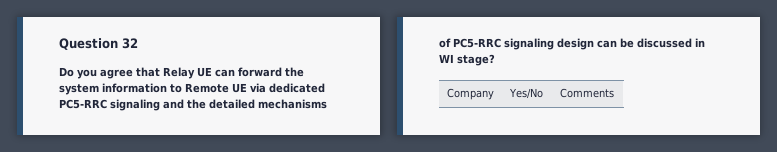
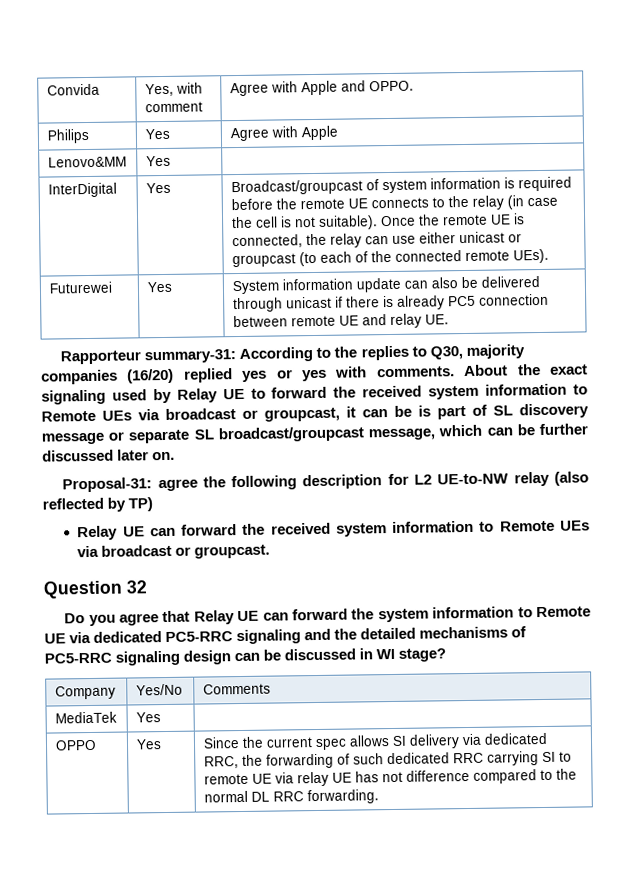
(59, 44) none -> [46,83,100,96] [144,82,203,97] [144,101,203,113] [229,80,414,97] [46,128,90,144] [144,128,170,140] [229,125,338,142] [47,156,127,168] [145,155,171,167] [47,182,117,198] [145,182,171,194] [230,176,572,196] [230,195,558,211] [231,213,525,230] [231,231,522,249] [231,248,549,268] [48,281,113,294] [146,281,172,293] [231,276,540,295] [232,293,549,313] [232,313,449,329] [60,344,525,365] [41,364,588,385] [41,383,589,405] [41,403,589,422] [41,423,588,445] [42,449,176,462] [62,471,589,493] [42,497,154,512] [77,520,590,541] [77,544,271,559] Convida | Yes, with comment | Agree with Apple and OPPO. // Philips | Yes | Agree with Apple // Lenovo&MM | Yes | // InterDigital | Yes | Broadcast/groupcast of system information is required before the remote UE connects to the relay (in case the cell is not suitable). Once the remote UE is connected, the relay can use either unicast or groupcast (to each of the connected remote UEs). // Futurewei | Yes | System information update can also be delivered through unicast if there is already PC5 connection between remote UE and relay UE. // Rapporteur summary-31: According to the replies to Q30, majority companies (16/20) replied yes or yes with comments. About the exact signaling used by Relay UE to forward the received system information to Remote UEs via broadcast or groupcast, it can be is part of SL discovery message or separate SL broadcast/groupcast message, which can be further discussed later on. // Proposal-31: agree the following description for L2 UE-to-NW relay (also reflected by TP) // Relay UE can forward the received system information to Remote UEs via broadcast or groupcast. //
(614, 93) none -> [54,711,117,724] [135,712,161,723] [54,739,97,751] [135,739,162,750] [202,732,548,751] [203,751,572,769] [203,768,577,787] [203,789,379,805] // MediaTek | Yes | // OPPO | Yes | Since the current spec allows SI delivery via dedicated RRC, the forwarding of such dedicated RRC carrying SI to remote UE via relay UE has not difference compared to the normal DL RRC forwarding.

